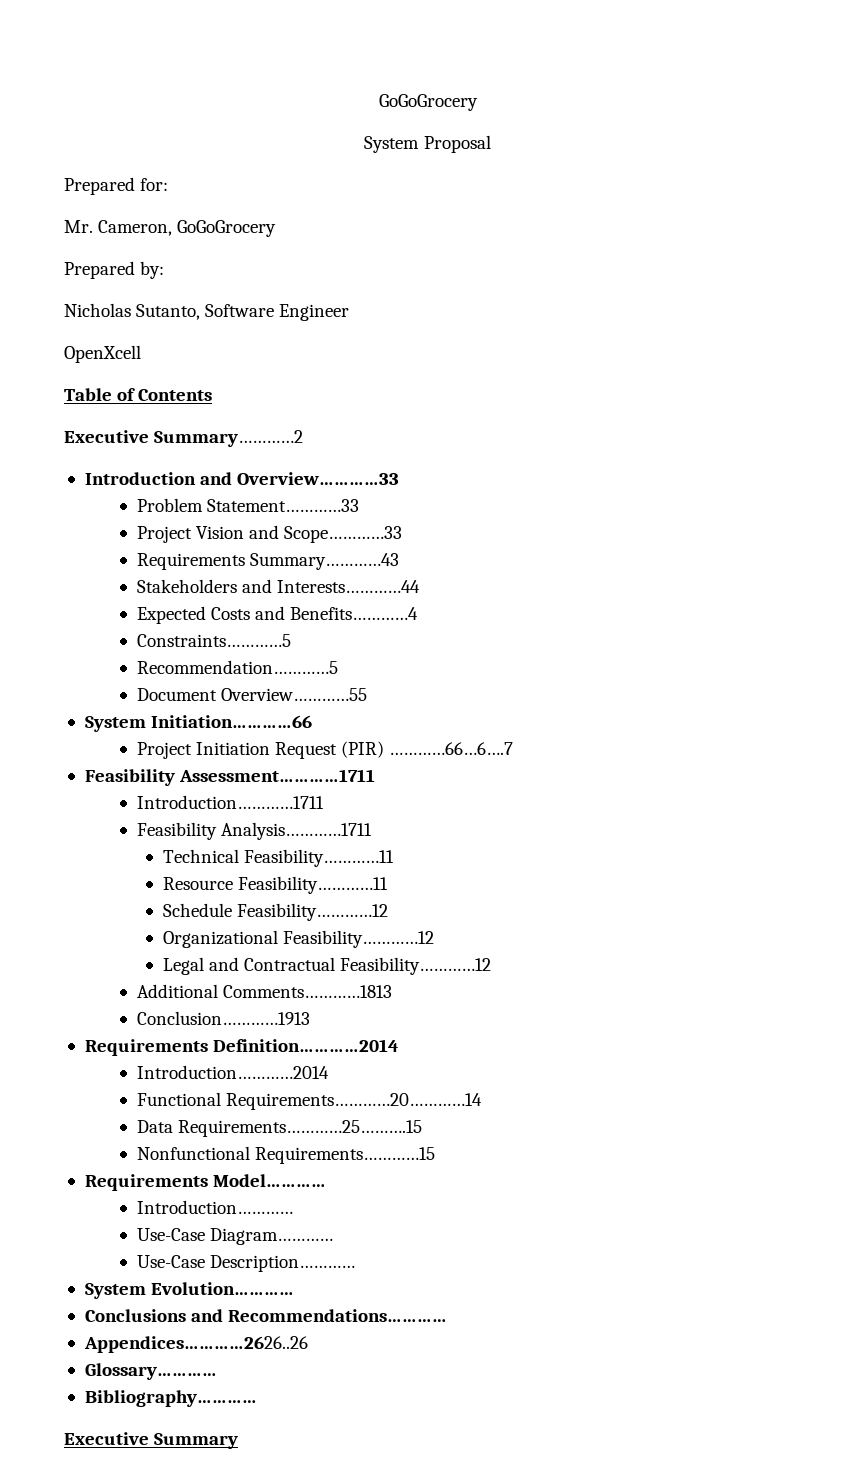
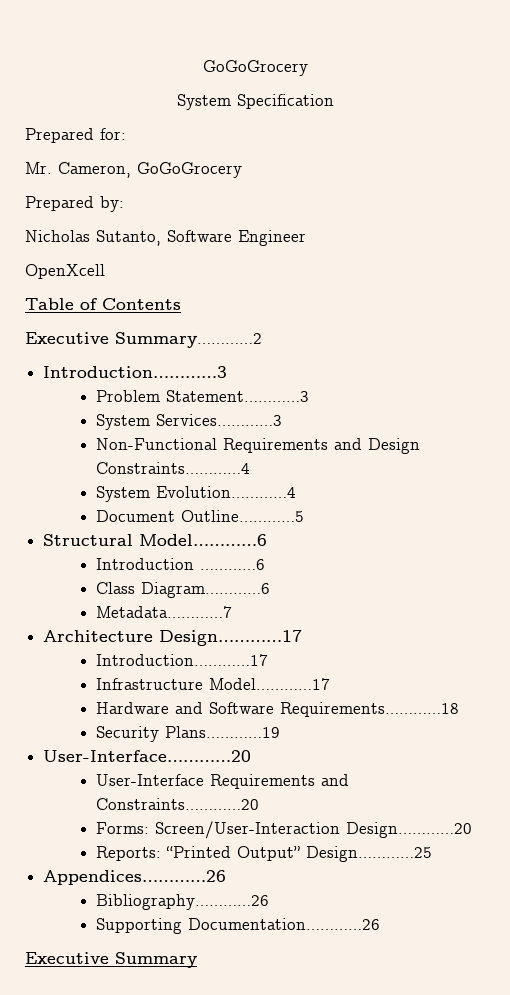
[423,135,491,153] Proposal -> [236,94,334,109] Specification
[84,472,400,485] [136,498,359,512] [136,525,403,543] [136,553,399,570] [136,579,421,593] [136,606,419,624] [136,634,291,647] [136,660,338,674] [136,688,367,701] [84,715,313,732] [136,741,514,759] [84,769,376,786] [136,795,324,809] [136,822,372,840] [162,849,394,867] [162,876,388,894] [162,903,388,921] [162,930,434,948] [162,957,492,975] [136,984,392,998] [136,1011,310,1025] [84,1039,400,1056] [136,1065,329,1079] [136,1092,482,1110] [136,1120,422,1137] [136,1146,435,1164] [84,1174,327,1191] [136,1200,293,1214] [136,1228,333,1245] [136,1255,355,1272] [84,1282,295,1299] [84,1309,448,1322] [83,1336,308,1353] [84,1363,217,1380] [84,1390,257,1407] Introduction and Overview…………33 // Problem Statement…………33 // Project Vision and Scope…………33 // Requirements Summary…………43 // Stakeholders and Interests…………44 // Expected Costs and Benefits…………4 // Constraints…………5 // Recommendation…………5 // Document Overview…………55 // System Initiation…………66 // Project Initiation Request (PIR) …………66…6….7 // Feasibility Assessment…………1711 // Introduction…………1711 // Feasibility Analysis…………1711 // Technical Feasibility…………11 // Resource Feasibility…………11 // Schedule Feasibility…………12 // Organizational Feasibility…………12 // Legal and Contractual Feasibility…………12 // Additional Comments…………1813 // Conclusion…………1913 // Requirements Definition…………2014 // Introduction…………2014 // Functional Requirements…………20…………14 // Data Requirements…………25……….15 // Nonfunctional Requirements…………15 // Requirements Model………… // Introduction………… // Use-Case Diagram………… // Use-Case Description………… // System Evolution………… // Conclusions and Recommendations………… // Appendices…………2626..26 // Glossary………… // Bibliography………… -> [43,366,228,378] [95,390,309,402] [95,414,282,430] [95,438,420,454] [95,462,250,474] [95,486,296,502] [95,510,304,522] [43,534,268,546] [95,558,265,570] [95,582,270,598] [95,606,232,618] [43,630,303,646] [95,654,268,666] [95,678,330,690] [95,702,459,717] [95,726,280,742] [43,750,252,762] [95,774,349,789] [95,798,259,810] [95,821,472,839] [95,846,432,862] [43,870,227,885] [95,894,269,910] [95,918,380,934] Introduction…………3 // Problem Statement…………3 // System Services…………3 // Non-Functional Requirements and Design Constraints…………4 // System Evolution…………4 // Document Outline…………5 // Structural Model…………6 // Introduction …………6 // Class Diagram…………6 // Metadata…………7 // Architecture Design…………17 // Introduction…………17 // Infrastructure Model…………17 // Hardware and Software Requirements…………18 // Security Plans…………19 // User-Interface…………20 // User-Interface Requirements and Constraints…………20 // Forms: Screen/User-Interaction Design…………20 // Reports: “Printed Output” Design…………25 // Appendices…………26 // Bibliography…………26 // Supporting Documentation…………26

